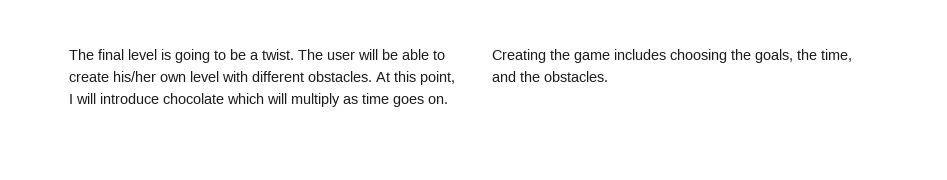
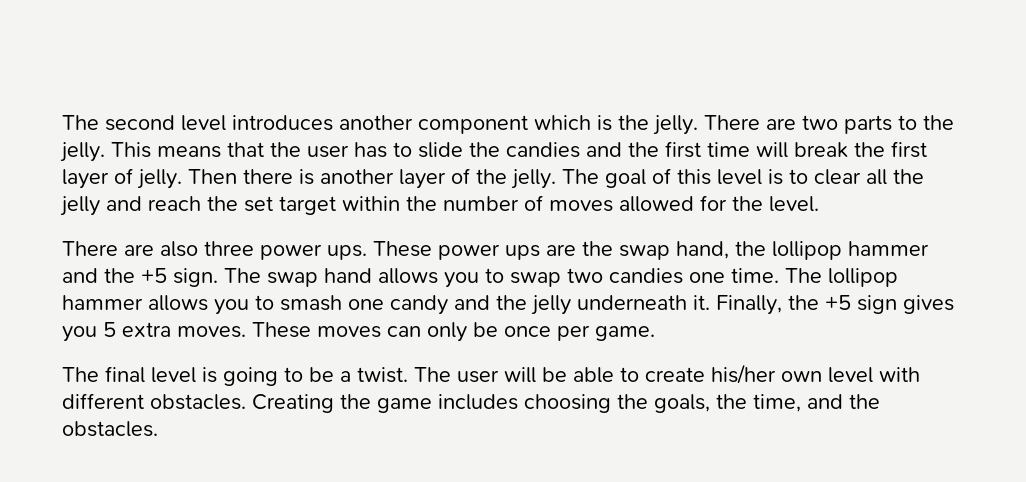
[69,49,94,60] The -> [62,115,954,135] [60,141,927,162] [62,168,924,189] [60,195,819,216] [62,241,929,260] [62,268,898,288] [62,295,954,315] [62,322,655,342] [62,367,99,382] The second level introduces another component which is the jelly. There are two parts to the jelly. This means that the user has to slide the candies and the first time will break the first layer of jelly. Then there is another layer of the jelly. The goal of this level is to clear all the jelly and reach the set target within the number of moves allowed for the level. // There are also three power ups. These power ups are the swap hand, the lollipop hammer and the +5 sign. The swap hand allows you to swap two candies one time. The lollipop hammer allows you to smash one candy and the jelly underneath it. Finally, the +5 sign gives you 5 extra moves. These moves can only be once per game. // The
[376,71,455,85] [69,93,448,107] At this point, I will introduce chocolate which will multiply as time goes on. -> (246, 402) none

